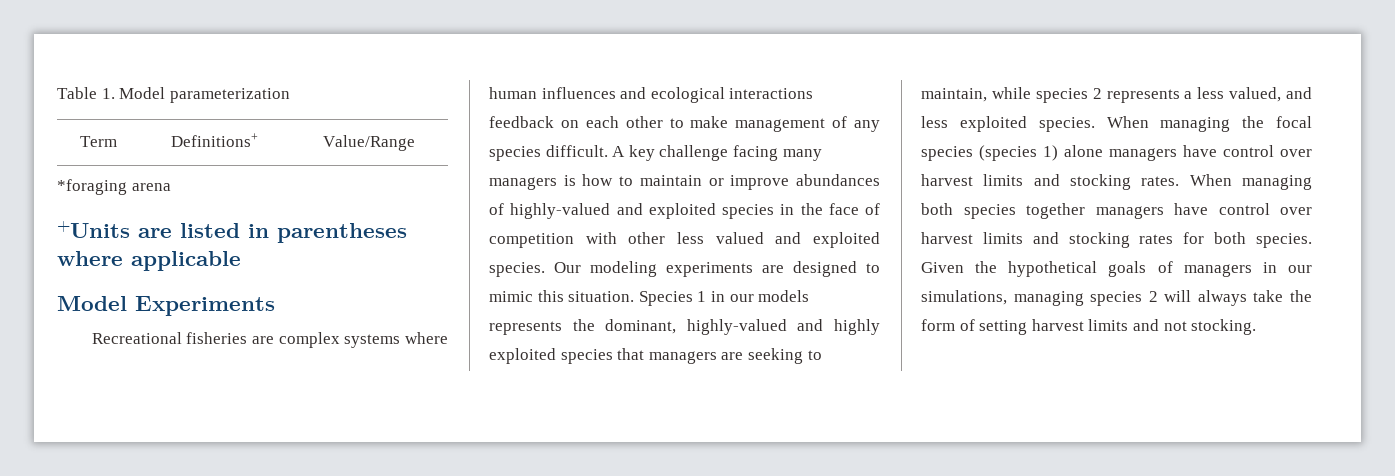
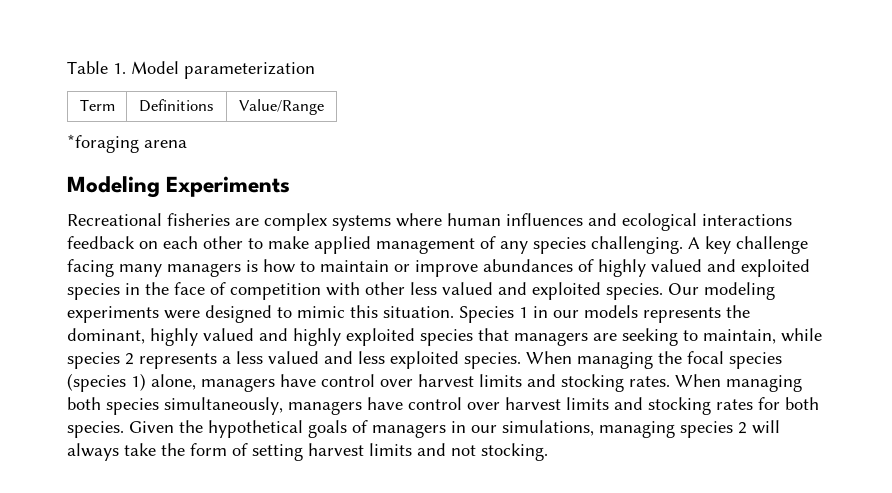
[170,133,258,147] Definitions+ -> [139,99,214,112] Definitions
[57,221,407,243] [57,251,241,271] [57,296,127,311] +Units are listed in parentheses where applicable // Model -> [67,176,160,198] Modeling
(729, 122) none -> [314,236,371,254] applied
[545,145,608,157] difficult. -> [591,236,683,254] challenging.
[510,203,611,219] highly-valued -> [598,259,702,277] highly valued
[762,265,784,273] are -> [164,310,200,319] were
[686,319,787,335] highly-valued -> [150,328,254,346] highly valued
[1229,87,1282,102] valued, -> [268,351,319,364] valued
[1064,145,1103,157] alone -> [151,374,196,390] alone,
[1026,203,1085,219] together -> [164,397,283,415] simultaneously,

